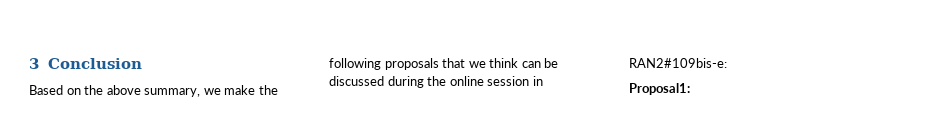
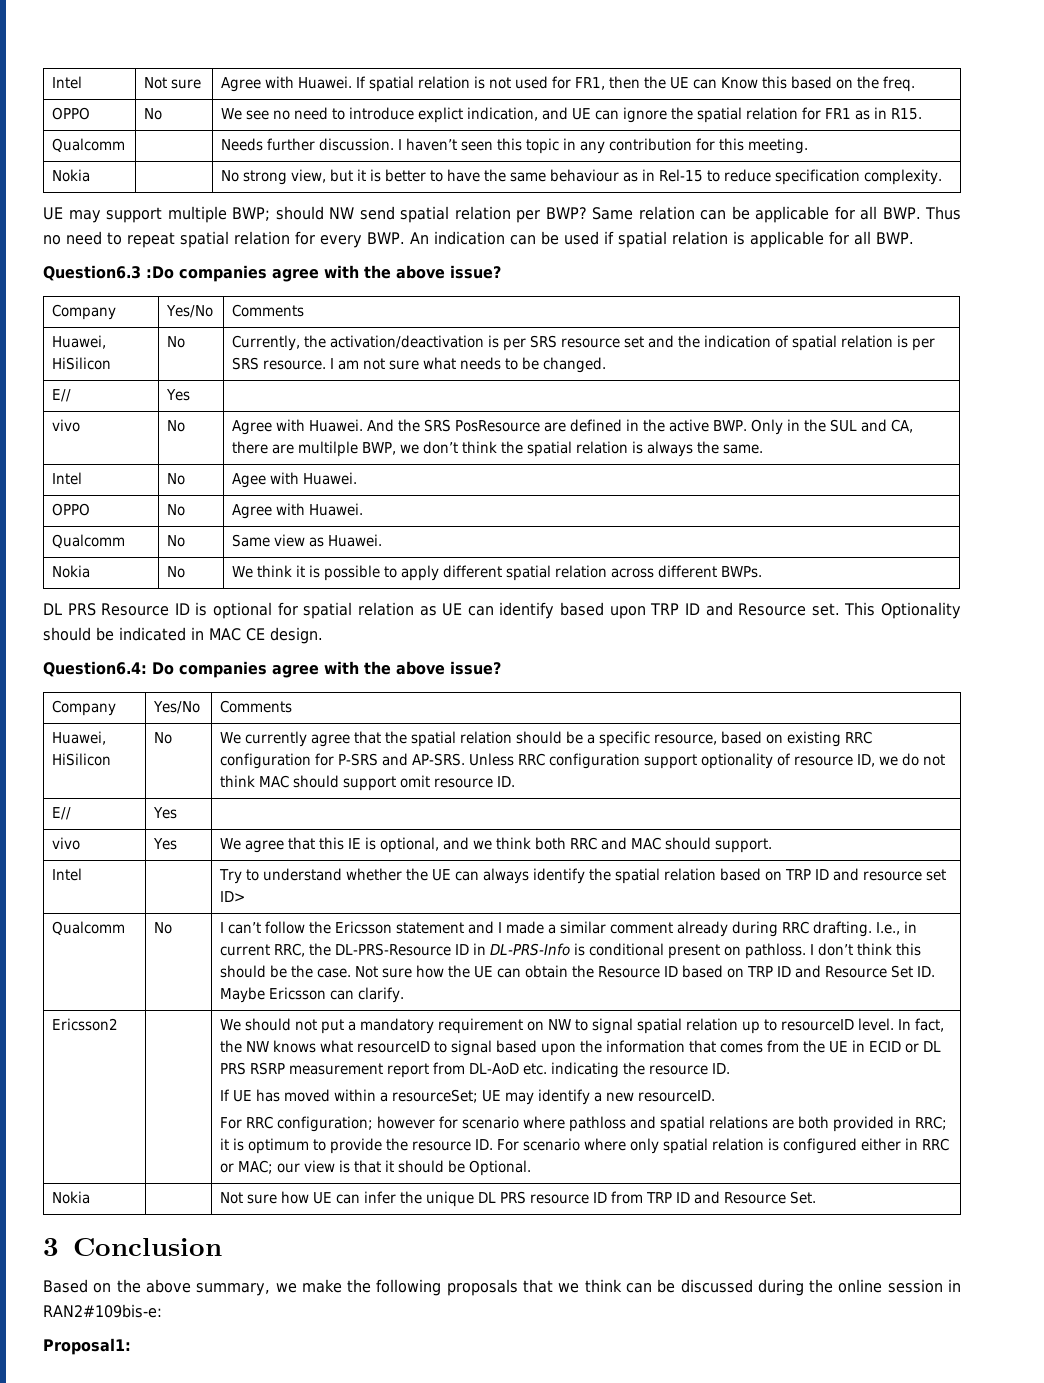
(29, 63) none -> [52,76,83,89] [144,77,202,89] [221,76,916,92] [52,107,91,120] [144,108,163,120] [221,107,923,123] [52,138,126,152] [221,138,809,154] [52,169,91,182] [221,169,943,185] [43,206,961,223] [43,231,914,248] [43,265,501,282] [52,304,117,320] [166,305,214,318] [232,304,305,317] [52,335,107,349] [52,357,112,370] [167,336,186,348] [232,335,936,351] [232,357,607,373] [52,389,72,402] [166,389,191,401] [52,419,81,432] [167,420,186,432] [232,419,914,435] [232,441,764,457] [52,472,83,485] [167,473,186,485] [232,472,358,488] [52,503,91,516] [167,504,186,516] [232,503,364,519] [52,534,126,548] [167,535,186,547] [232,534,383,547] [52,565,91,578] [167,566,186,578] [232,565,763,581] [43,602,961,619] [43,627,323,644] [43,661,501,678] [52,700,117,716] [153,701,201,714] [220,700,293,713] [52,731,107,745] [52,753,112,766] [154,732,173,744] [220,731,873,747] [220,753,946,769] [220,775,516,791] [52,807,72,820] [153,807,178,819] [52,837,81,850] [153,838,178,850] [220,837,773,853] [52,868,83,881] [219,868,947,884] [220,891,246,902] [52,921,126,935] [154,922,173,934] [220,921,918,937] [220,943,922,959] [220,965,936,978] [220,987,405,1003] [52,1018,119,1031] [220,1018,945,1034] [220,1040,942,1056] [220,1062,731,1078] [220,1089,716,1105] [220,1116,948,1132] [220,1138,950,1154] [220,1160,532,1176] [52,1191,91,1204] [220,1191,817,1207] Intel | Not sure | Agree with Huawei. If spatial relation is not used for FR1, then the UE can Know this based on the freq. // OPPO | No | We see no need to introduce explict indication, and UE can ignore the spatial relation for FR1 as in R15. // Qualcomm | | Needs further discussion. I haven’t seen this topic in any contribution for this meeting. // Nokia | | No strong view, but it is better to have the same behaviour as in Rel-15 to reduce specification complexity. // UE may support multiple BWP; should NW send spatial relation per BWP? Same relation can be applicable for all BWP. Thus no need to repeat spatial relation for every BWP. An indication can be used if spatial relation is applicable for all BWP. // Question6.3 :Do companies agree with the above issue? // Company | Yes/No | Comments // Huawei, HiSilicon | No | Currently, the activation/deactivation is per SRS resource set and the indication of spatial relation is per SRS resource. I am not sure what needs to be changed. // E// | Yes | // vivo | No | Agree with Huawei. And the SRS PosResource are defined in the active BWP. Only in the SUL and CA, there are multilple BWP, we don’t think the spatial relation is always the same. // Intel | No | Agee with Huawei. // OPPO | No | Agree with Huawei. // Qualcomm | No | Same view as Huawei. // Nokia | No | We think it is possible to apply different spatial relation across different BWPs. // DL PRS Resource ID is optional for spatial relation as UE can identify based upon TRP ID and Resource set. This Optionality should be indicated in MAC CE design. // Question6.4: Do companies agree with the above issue? // Company | Yes/No | Comments // Huawei, HiSilicon | No | We currently agree that the spatial relation should be a specific resource, based on existing RRC configuration for P-SRS and AP-SRS. Unless RRC configuration support optionality of resource ID, we do not think MAC should support omit resource ID. // E// | Yes | // vivo | Yes | We agree that this IE is optional, and we think both RRC and MAC should support. // Intel | | Try to understand whether the UE can always identify the spatial relation based on TRP ID and resource set ID> // Qualcomm | No | I can’t follow the Ericsson statement and I made a similar comment already during RRC drafting. I.e., in current RRC, the DL-PRS-Resource ID in DL-PRS-Info is conditional present on pathloss. I don’t think this should be the case. Not sure how the UE can obtain the Resource ID based on TRP ID and Resource Set ID. Maybe Ericsson can clarify. // Ericsson2 | | We should not put a mandatory requirement on NW to signal spatial relation up to resourceID level. In fact, the NW knows what resourceID to signal based upon the information that comes from the UE in ECID or DL PRS RSRP measurement report from DL-AoD etc. indicating the resource ID. // If UE has moved within a resourceSet; UE may identify a new resourceID. // For RRC configuration; however for scenario where pathloss and spatial relations are both provided in RRC; it is optimum to provide the resource ID. For scenario where only spatial relation is configured either in RRC or MAC; our view is that it should be Optional. // Nokia | | Not sure how UE can infer the unique DL PRS resource ID from TRP ID and Resource Set. //

